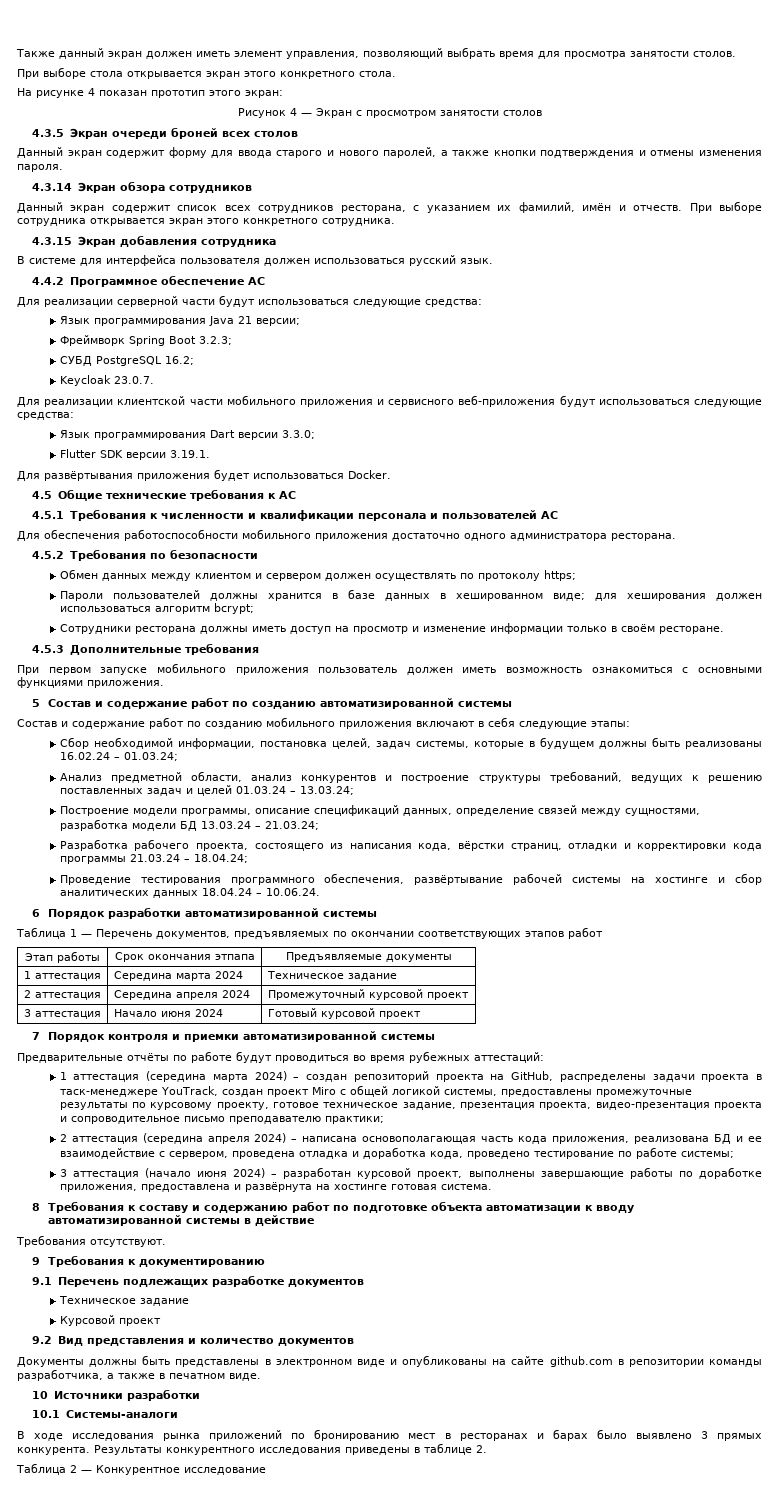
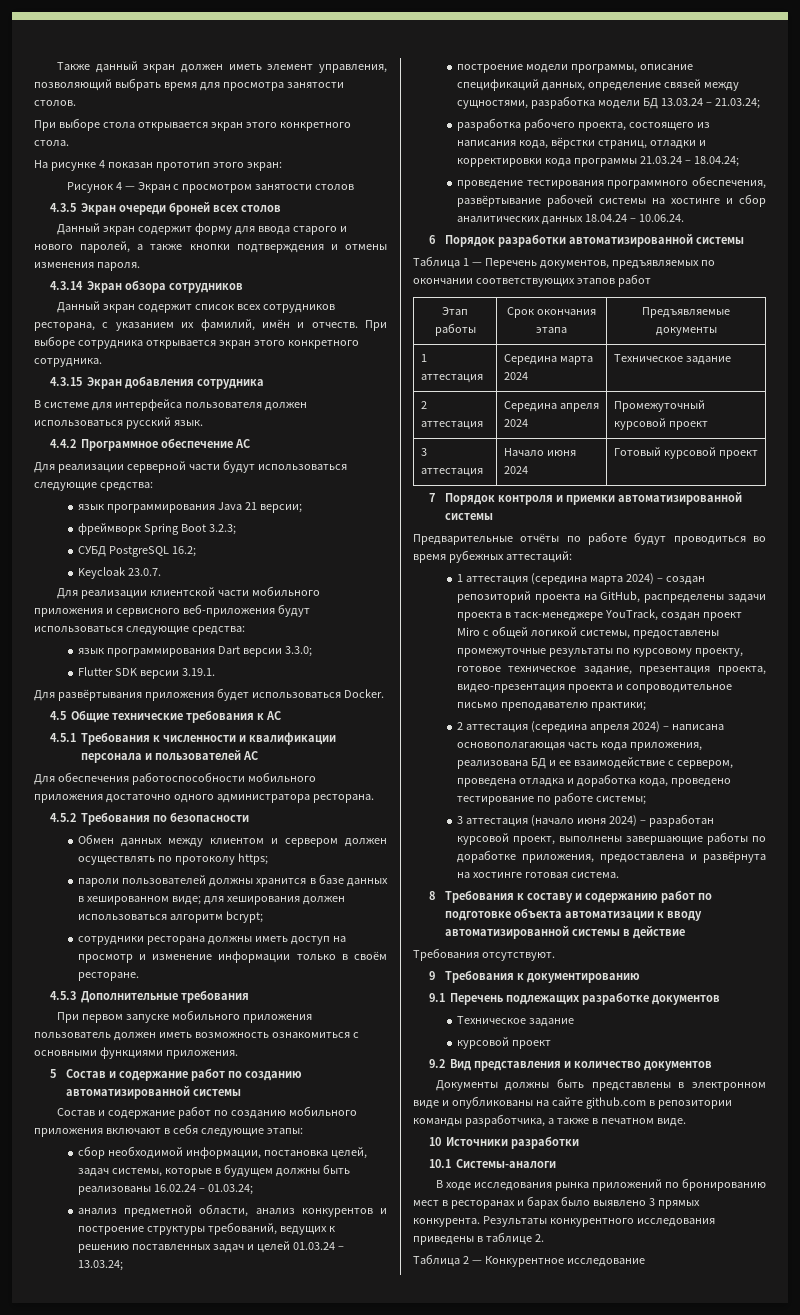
[59,316,90,324] Язык -> [77,504,104,510] язык
[59,335,125,346] Фреймворк -> [77,523,141,535] фреймворк
[59,430,90,438] Язык -> [77,648,104,654] язык
[59,591,103,601] Пароли -> [77,878,119,887] пароли
[59,624,131,634] Сотрудники -> [77,936,144,945] сотрудники
[59,737,89,749] Сбор -> [77,1146,105,1159] сбор
[59,773,102,781] Анализ -> [77,1208,117,1214] анализ
[59,806,129,816] Построение -> [456,64,523,73] построение
[59,839,128,851] Разработка -> [456,118,521,131] разработка
[59,875,131,885] Проведение -> [456,180,523,189] проведение
[214,954,255,960] этпапа -> [536,327,567,333] этапа
[59,1315,115,1326] Курсовой -> [456,1037,509,1049] курсовой

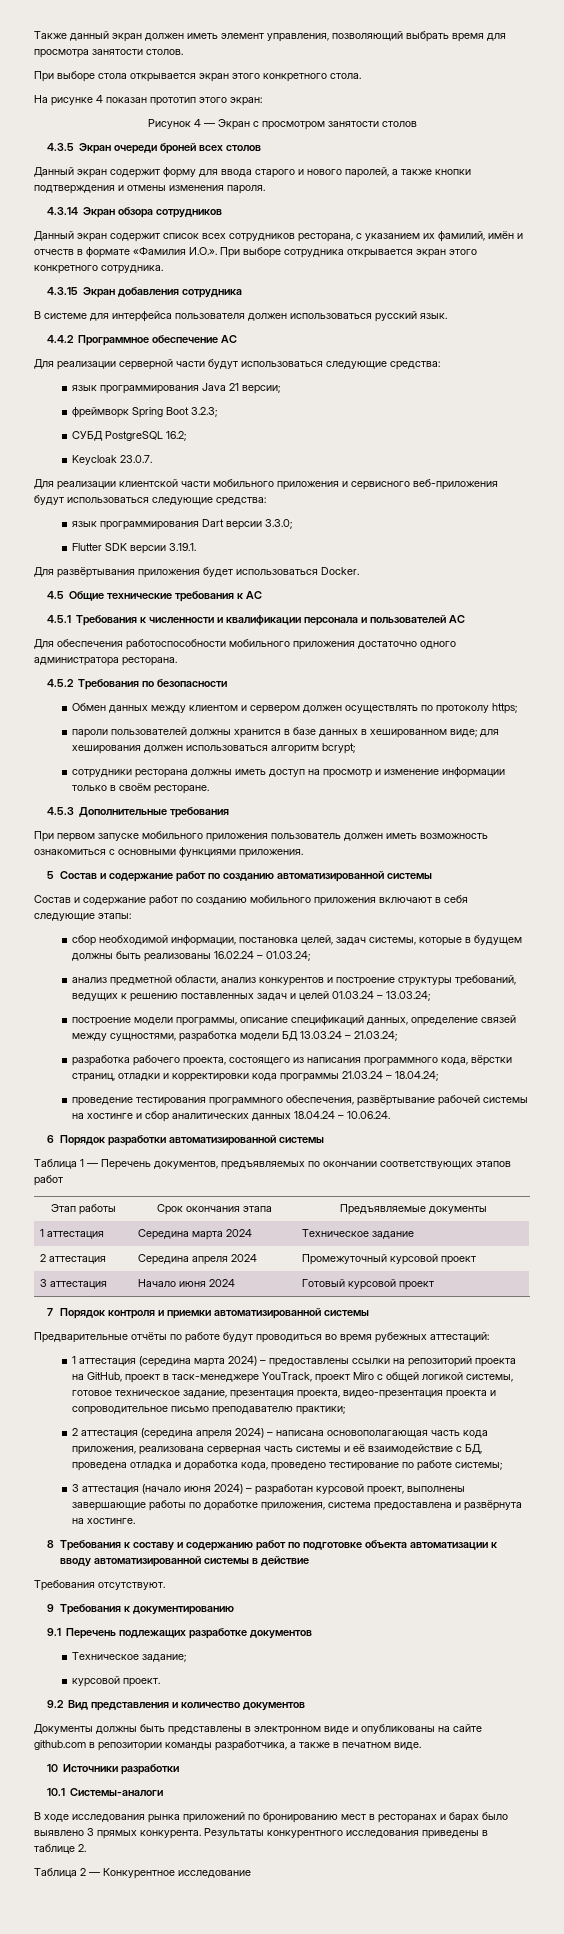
[311,322,358,328] отчеств. -> [34,247,217,258] отчеств в формате «Фамилия И.О.».
(516, 143) none -> [363,1057,438,1066] программного
[665,576,705,585] создан -> [268,1358,405,1367] предоставлены ссылки на
[644,594,766,603] [456,612,502,621] распределены задачи проекта -> [124,1374,160,1383] проект
[660,612,700,621] создан -> (312, 1377) none
[632,630,719,639] [456,648,743,657] предоставлены промежуточные результаты по курсовому проекту, -> (513, 1378) none
[530,758,571,769] БД и ее -> [206,1444,365,1455] серверная часть системы и её
[676,760,733,769] сервером, -> [464,1444,482,1454] БД,
(594, 858) none -> [327,1502,371,1508] система
[472,872,619,878] хостинге готовая система. -> [86,1518,135,1524] хостинге.
[528,1018,574,1027] [456,1037,551,1049] задание // курсовой проект -> [141,1654,186,1662] [71,1676,160,1687] задание; // курсовой проект.

